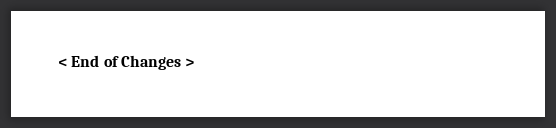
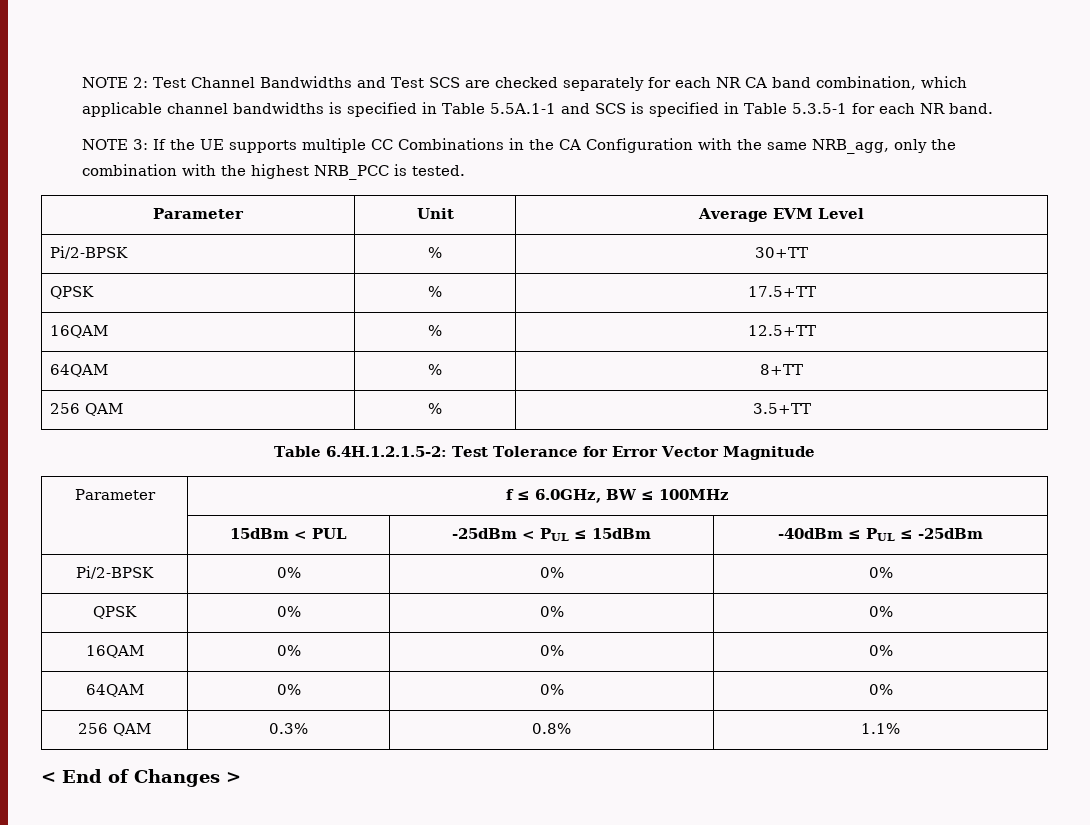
(58, 62) none -> [81,76,967,91] [81,102,993,117] [81,138,956,154] [81,164,465,180] [153,208,244,219] [416,208,454,219] [698,208,864,222] [49,246,128,259] [428,247,442,258] [755,247,808,258] [49,286,94,299] [428,286,442,297] [747,286,816,297] [49,325,108,338] [428,325,442,336] [747,325,816,336] [49,364,108,377] [428,364,442,375] [760,364,803,375] [49,403,123,416] [428,403,442,414] [752,403,811,414] [274,446,815,460] [74,489,156,500] [506,489,729,503] [229,528,347,539] [452,528,651,541] [778,528,983,541] [76,566,154,579] [276,567,301,578] [539,567,564,578] [868,567,893,578] [93,606,137,619] [276,606,301,617] [539,606,564,617] [868,606,893,617] [85,645,144,658] [276,645,301,656] [539,645,564,656] [868,645,893,656] [85,684,144,697] [276,684,301,695] [539,684,564,695] [868,684,893,695] [78,723,151,736] [269,723,308,734] [532,723,571,734] [861,723,900,734] NOTE 2: Test Channel Bandwidths and Test SCS are checked separately for each NR CA band combination, which applicable channel bandwidths is specified in Table 5.5A.1-1 and SCS is specified in Table 5.3.5-1 for each NR band. // NOTE 3: If the UE supports multiple CC Combinations in the CA Configuration with the same NRB_agg, only the combination with the highest NRB_PCC is tested. // Parameter | Unit | Average EVM Level // Pi/2-BPSK | % | 30+TT // QPSK | % | 17.5+TT // 16QAM | % | 12.5+TT // 64QAM | % | 8+TT // 256 QAM | % | 3.5+TT // Table 6.4H.1.2.1.5-2: Test Tolerance for Error Vector Magnitude // Parameter | f ≤ 6.0GHz, BW ≤ 100MHz // | 15dBm < PUL | -25dBm < PUL ≤ 15dBm | -40dBm ≤ PUL ≤ -25dBm // Pi/2-BPSK | 0% | 0% | 0% // QPSK | 0% | 0% | 0% // 16QAM | 0% | 0% | 0% // 64QAM | 0% | 0% | 0% // 256 QAM | 0.3% | 0.8% | 1.1% //

